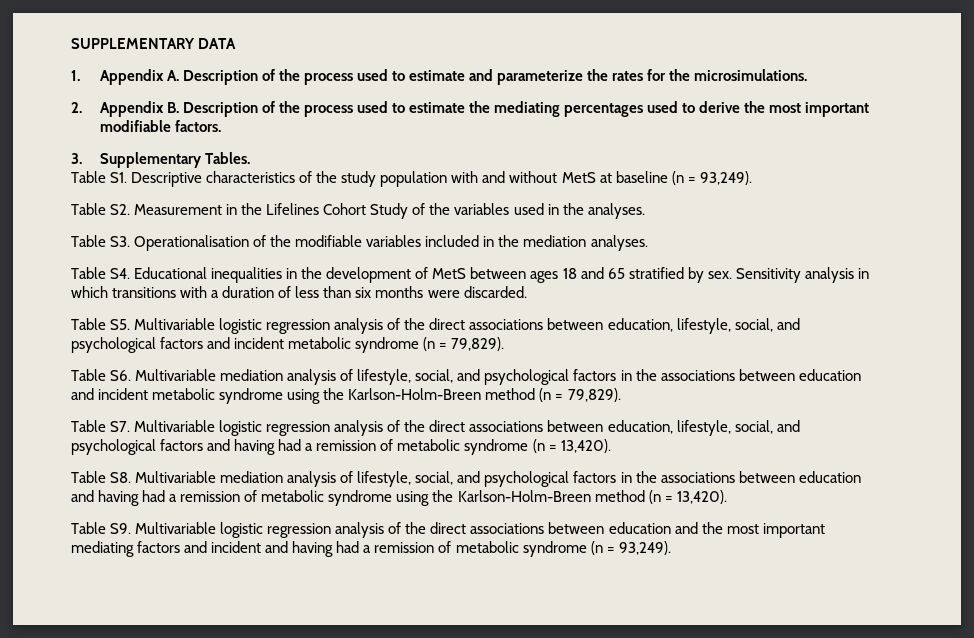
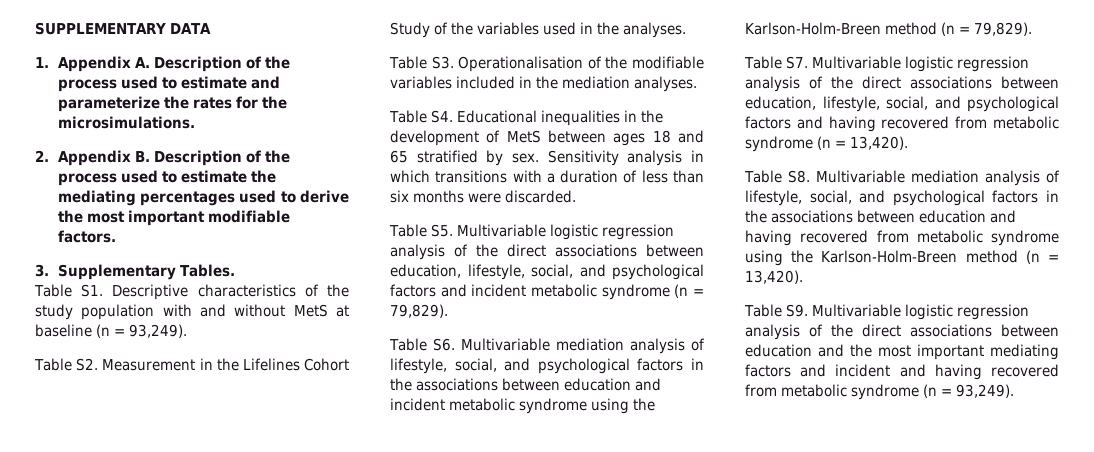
[278,439,394,451] had a remission of -> [881,116,988,129] recovered from
[142,490,258,502] had a remission of -> [800,230,909,243] recovered from
[336,541,452,553] had a remission of -> [991,364,1059,377] [745,384,777,397] recovered from

